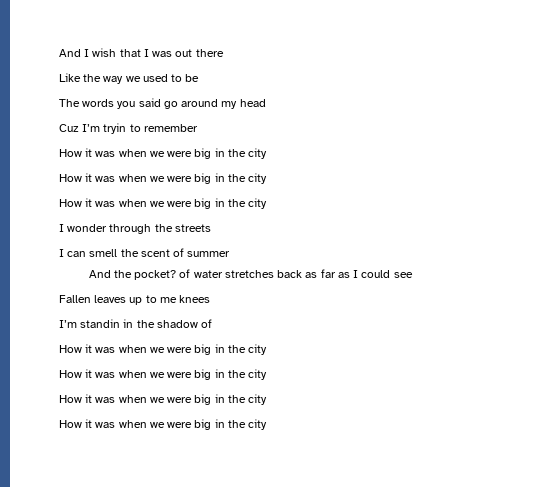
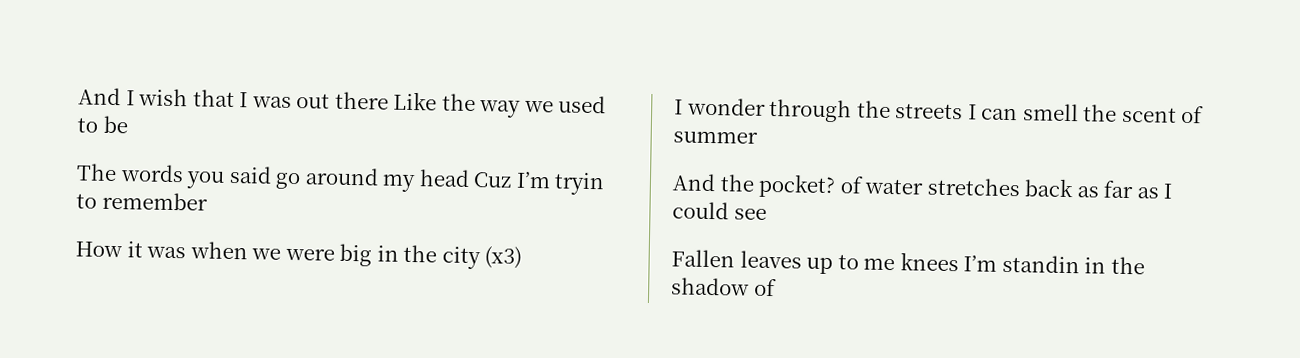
(224, 53) // -> (389, 100) none
(266, 103) // -> (470, 178) none
[59,173,268,184] [59,198,268,209] // How it was when we were big in the city // How it was when we were big in the city -> [484,246,523,269] (x3)
(211, 228) // -> (964, 111) none
(211, 299) // -> (959, 262) none
[59,344,268,355] [59,369,268,380] [59,394,268,405] [59,419,268,430] // How it was when we were big in the city // How it was when we were big in the city // How it was when we were big in the city // How it was when we were big in the city -> (777, 287) none

